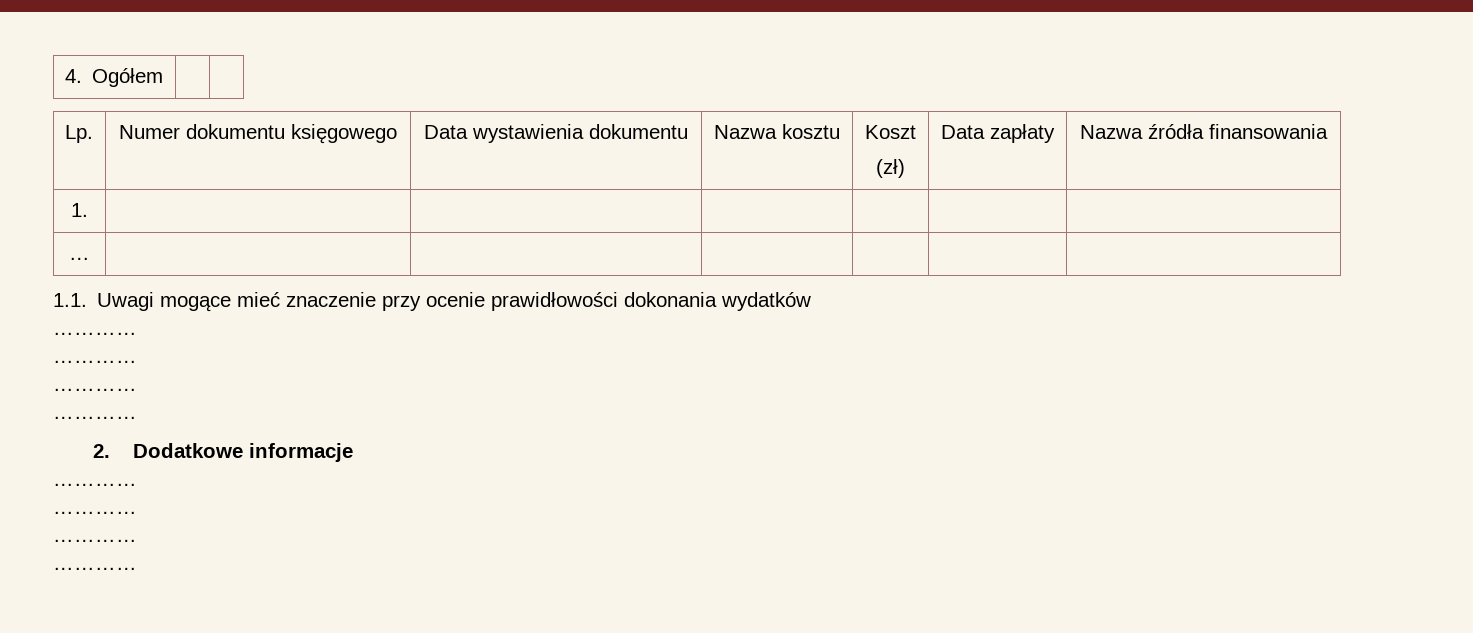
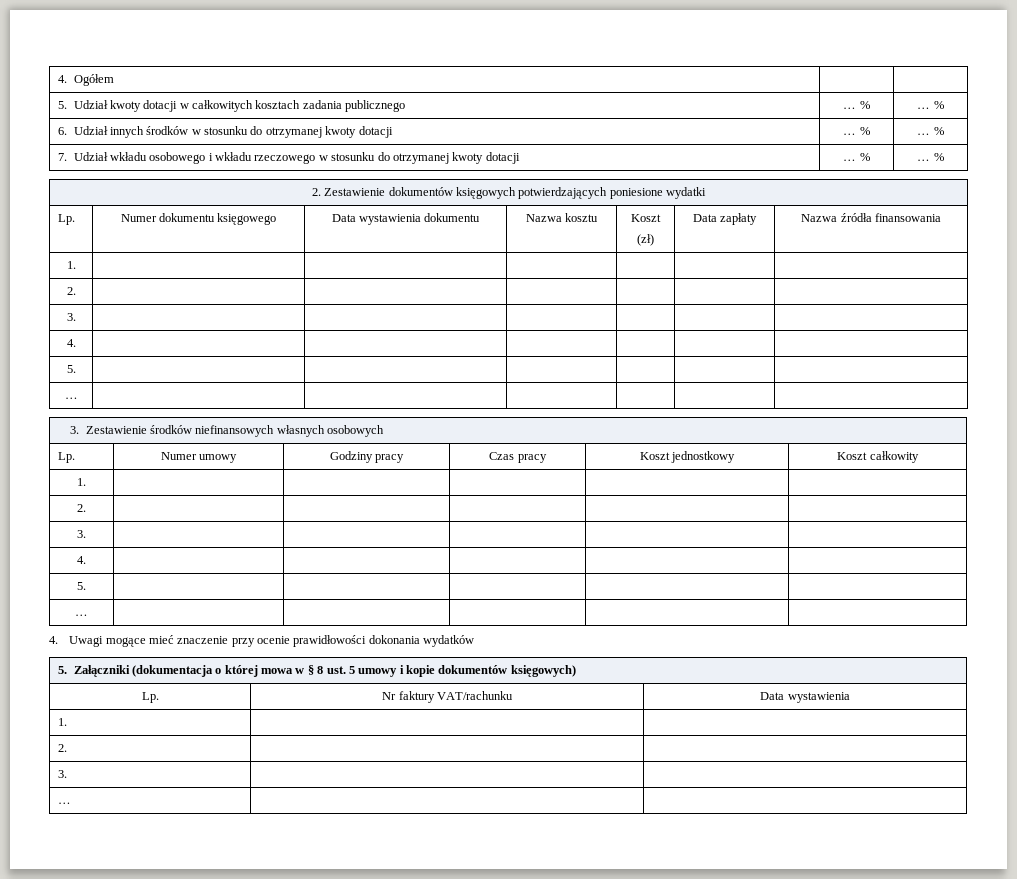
(163, 77) none -> [58,100,406,112] [843,101,870,109] [917,101,944,109] [58,126,393,138] [843,127,870,135] [917,127,944,135] [58,152,520,164] [843,153,870,161] [917,153,944,161] [311,187,707,199] // 5. Udział kwoty dotacji w całkowitych kosztach zadania publicznego | … % | … % // 6. Udział innych środków w stosunku do otrzymanej kwoty dotacji | … % | … % // 7. Udział wkładu osobowego i wkładu rzeczowego w stosunku do otrzymanej kwoty dotacji | … % | … % // 2. Zestawienie dokumentów księgowych potwierdzających poniesione wydatki
[69,257,90,260] [53,293,87,307] … | | | | | | // 1.1. -> [66,287,76,295] [66,313,76,321] [66,339,76,347] [66,365,76,373] [64,397,78,399] [70,425,385,437] [58,452,76,463] [160,452,238,463] [329,451,405,463] [489,452,547,463] [639,451,736,463] [837,451,919,463] [77,478,86,486] [77,504,86,512] [77,530,86,538] [77,556,86,564] [77,582,86,590] [75,614,88,616] [49,636,58,644] 2. | | | | | | // 3. | | | | | | // 4. | | | | | | // 5. | | | | | | // … | | | | | | // 3. Zestawienie środków niefinansowych własnych osobowych // Lp. | Numer umowy | Godziny pracy | Czas pracy | Koszt jednostkowy | Koszt całkowity // 1. | | | | | // 2. | | | | | // 3. | | | | | // 4. | | | | | // 5. | | | | | // … | | | | | // 4.
[53,332,137,335] [53,360,137,363] [53,388,137,391] [53,416,137,419] [93,443,354,462] [53,483,137,486] [53,511,137,514] [53,539,137,542] [53,567,137,570] // ………… // ………… // ………… // ………… // 2. Dodatkowe informacje // ………… // ………… // ………… // ………… -> [58,665,576,677] [141,692,159,703] [382,691,513,703] [760,692,850,703] [58,718,68,726] [58,744,68,752] [58,770,68,778] [58,802,72,804] // 5. Załączniki (dokumentacja o której mowa w § 8 ust. 5 umowy i kopie dokumentów księgowych) // Lp. | Nr faktury VAT/rachunku | Data wystawienia // 1. | | // 2. | | // 3. | | // … | |

